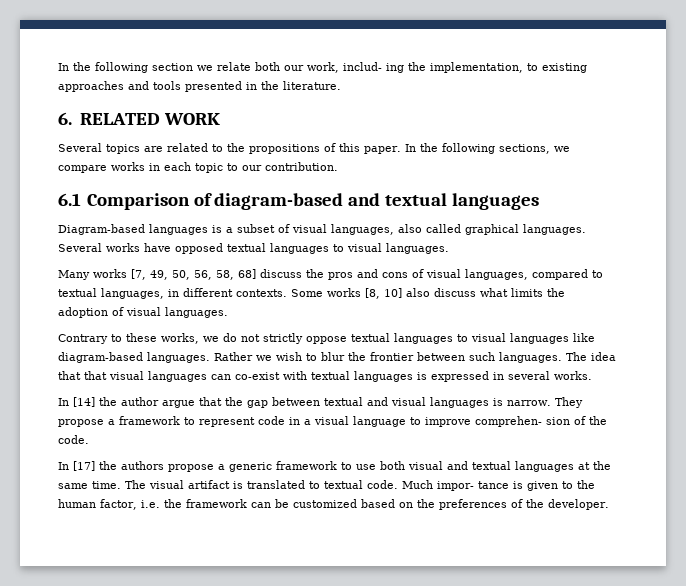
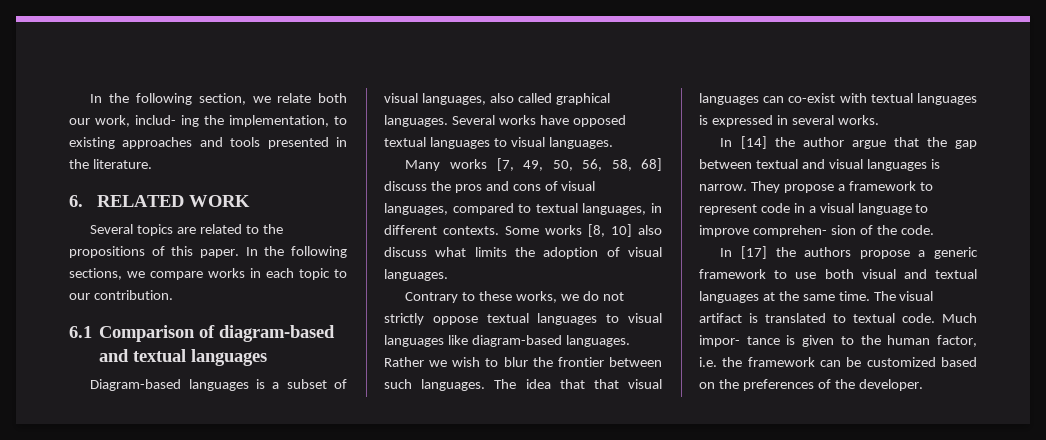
[58,62,193,73] In the following section -> [90,93,246,105] In the following section,

